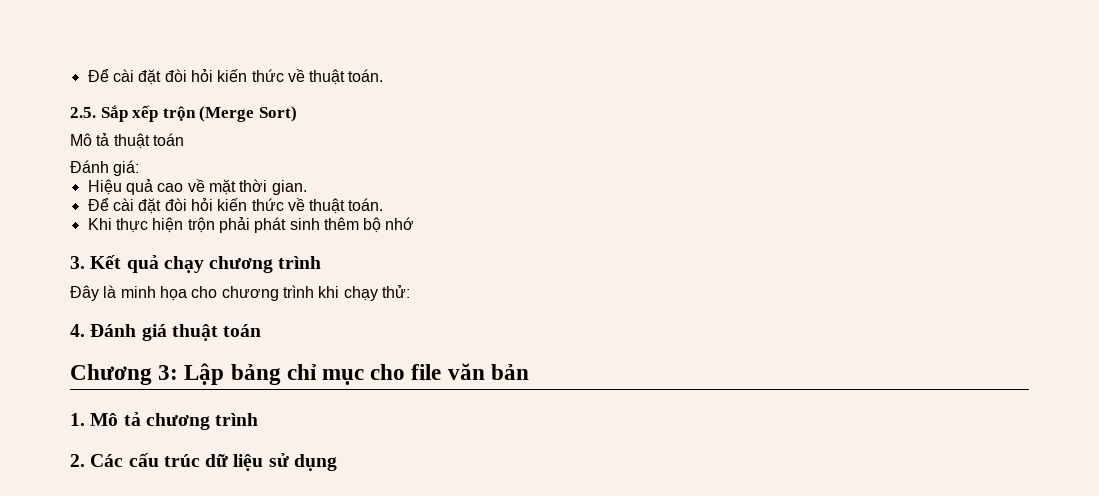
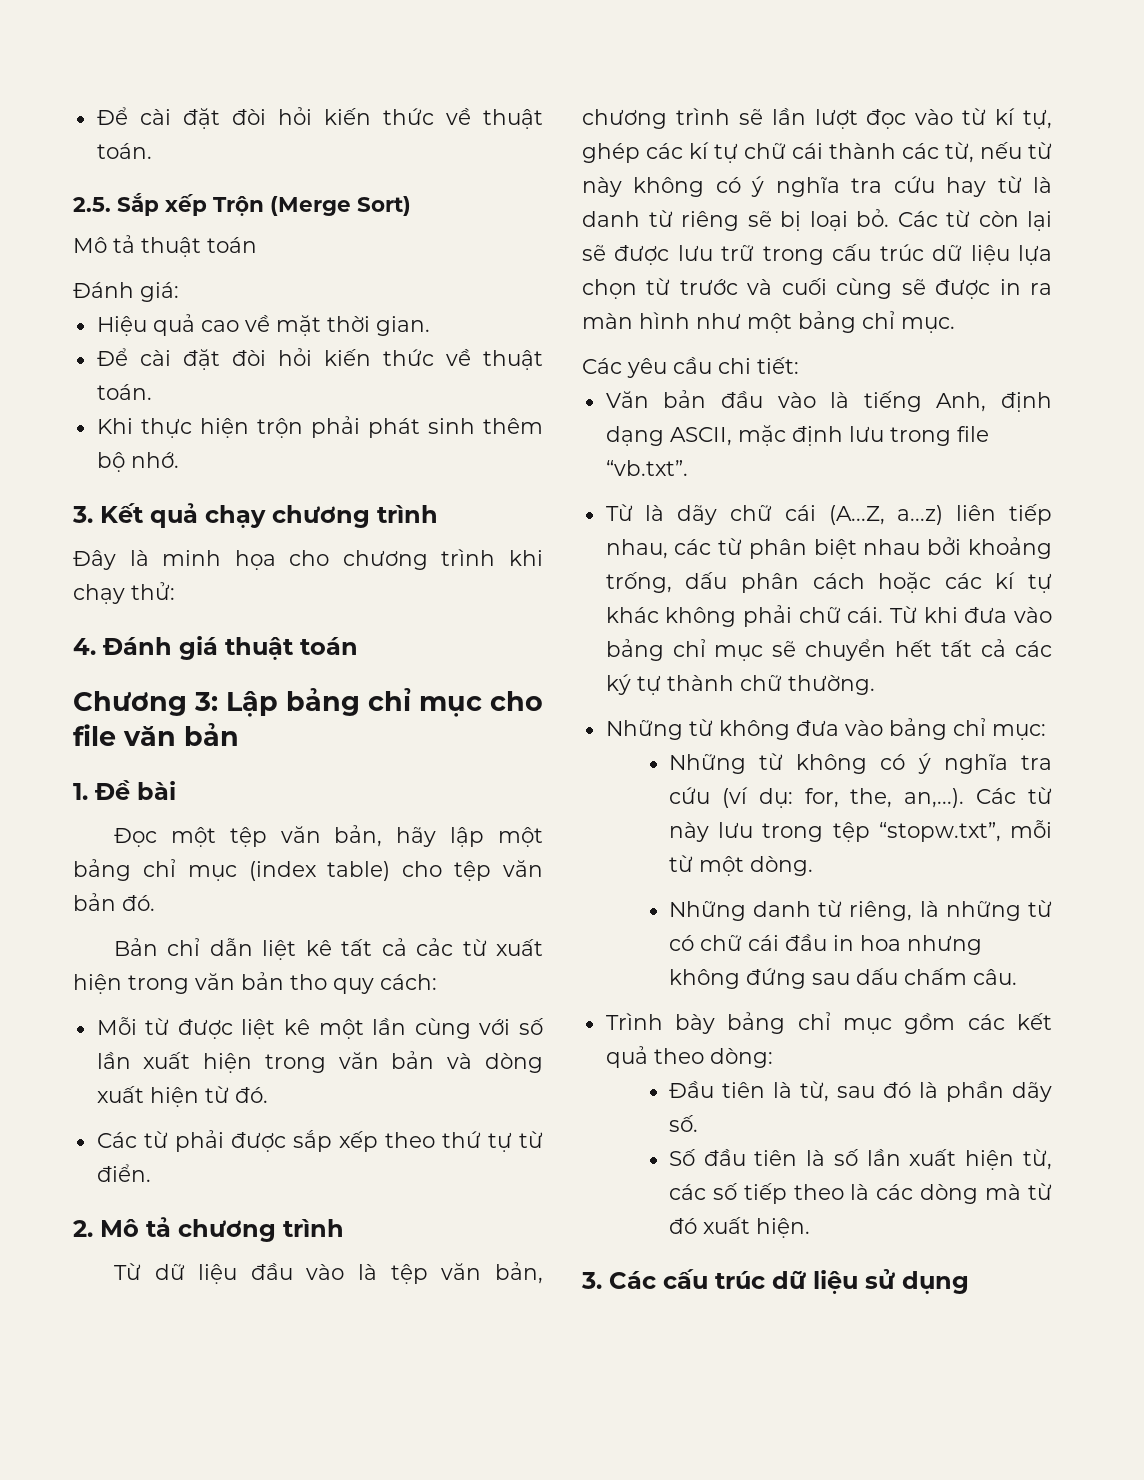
[162,106,196,121] trộn -> [213,196,264,216] Trộn
[385,217,415,230] nhớ -> [130,452,179,468] nhớ.
[90,412,259,430] [70,454,85,467] Mô tả chương trình // 2. -> [95,780,176,800] [113,825,543,847] [73,859,543,881] [73,893,155,911] [113,938,543,960] [73,972,437,994] [96,1017,544,1039] [96,1051,543,1073] [96,1086,268,1107] [96,1130,543,1152] [96,1164,151,1182] [73,1217,344,1242] [113,1262,543,1284] [582,108,1052,129] [582,142,1052,163] [582,176,1052,197] [582,209,1052,231] [582,244,1052,265] [582,278,1052,299] [582,311,955,333] [582,357,799,378] [605,390,1052,412] [605,425,989,446] [605,460,688,476] [605,504,1052,525] [605,537,1052,559] [605,572,1052,593] [605,605,1052,627] [605,639,1052,661] [605,674,875,695] [605,718,1046,740] [668,753,1052,774] [668,787,1052,808] [668,820,1052,842] [668,855,813,876] [668,900,1052,921] [668,934,982,955] [668,968,1017,989] [605,1012,1052,1034] [605,1046,773,1068] [668,1081,1052,1102] [668,1115,698,1132] [668,1149,1052,1170] [668,1183,1052,1204] [668,1217,810,1238] [581,1272,602,1289] Đề bài // Đọc một tệp văn bản, hãy lập một bảng chỉ mục (index table) cho tệp văn bản đó. // Bản chỉ dẫn liệt kê tất cả cảc từ xuất hiện trong văn bản tho quy cách: // Mỗi từ được liệt kê một lần cùng với số lần xuất hiện trong văn bản và dòng xuất hiện từ đó. // Các từ phải được sắp xếp theo thứ tự từ điển. // 2. Mô tả chương trình // Từ dữ liệu đầu vào là tệp văn bản, chương trình sẽ lần lượt đọc vào từ kí tự, ghép các kí tự chữ cái thành các từ, nếu từ này không có ý nghĩa tra cứu hay từ là danh từ riêng sẽ bị loại bỏ. Các từ còn lại sẽ được lưu trữ trong cấu trúc dữ liệu lựa chọn từ trước và cuối cùng sẽ được in ra màn hình như một bảng chỉ mục. // Các yêu cầu chi tiết: // Văn bản đầu vào là tiếng Anh, định dạng ASCII, mặc định lưu trong file “vb.txt”. // Từ là dãy chữ cái (A...Z, a...z) liên tiếp nhau, các từ phân biệt nhau bởi khoảng trống, dấu phân cách hoặc các kí tự khác không phải chữ cái. Từ khi đưa vào bảng chỉ mục sẽ chuyển hết tất cả các ký tự thành chữ thường. // Những từ không đưa vào bảng chỉ mục: // Những từ không có ý nghĩa tra cứu (ví dụ: for, the, an,...). Các từ này lưu trong tệp “stopw.txt”, mỗi từ một dòng. // Những danh từ riêng, là những từ có chữ cái đầu in hoa nhưng không đứng sau dấu chấm câu. // Trình bày bảng chỉ mục gồm các kết quả theo dòng: // Đầu tiên là từ, sau đó là phần dãy số. // Số đầu tiên là số lần xuất hiện từ, các số tiếp theo là các dòng mà từ đó xuất hiện. // 3.

